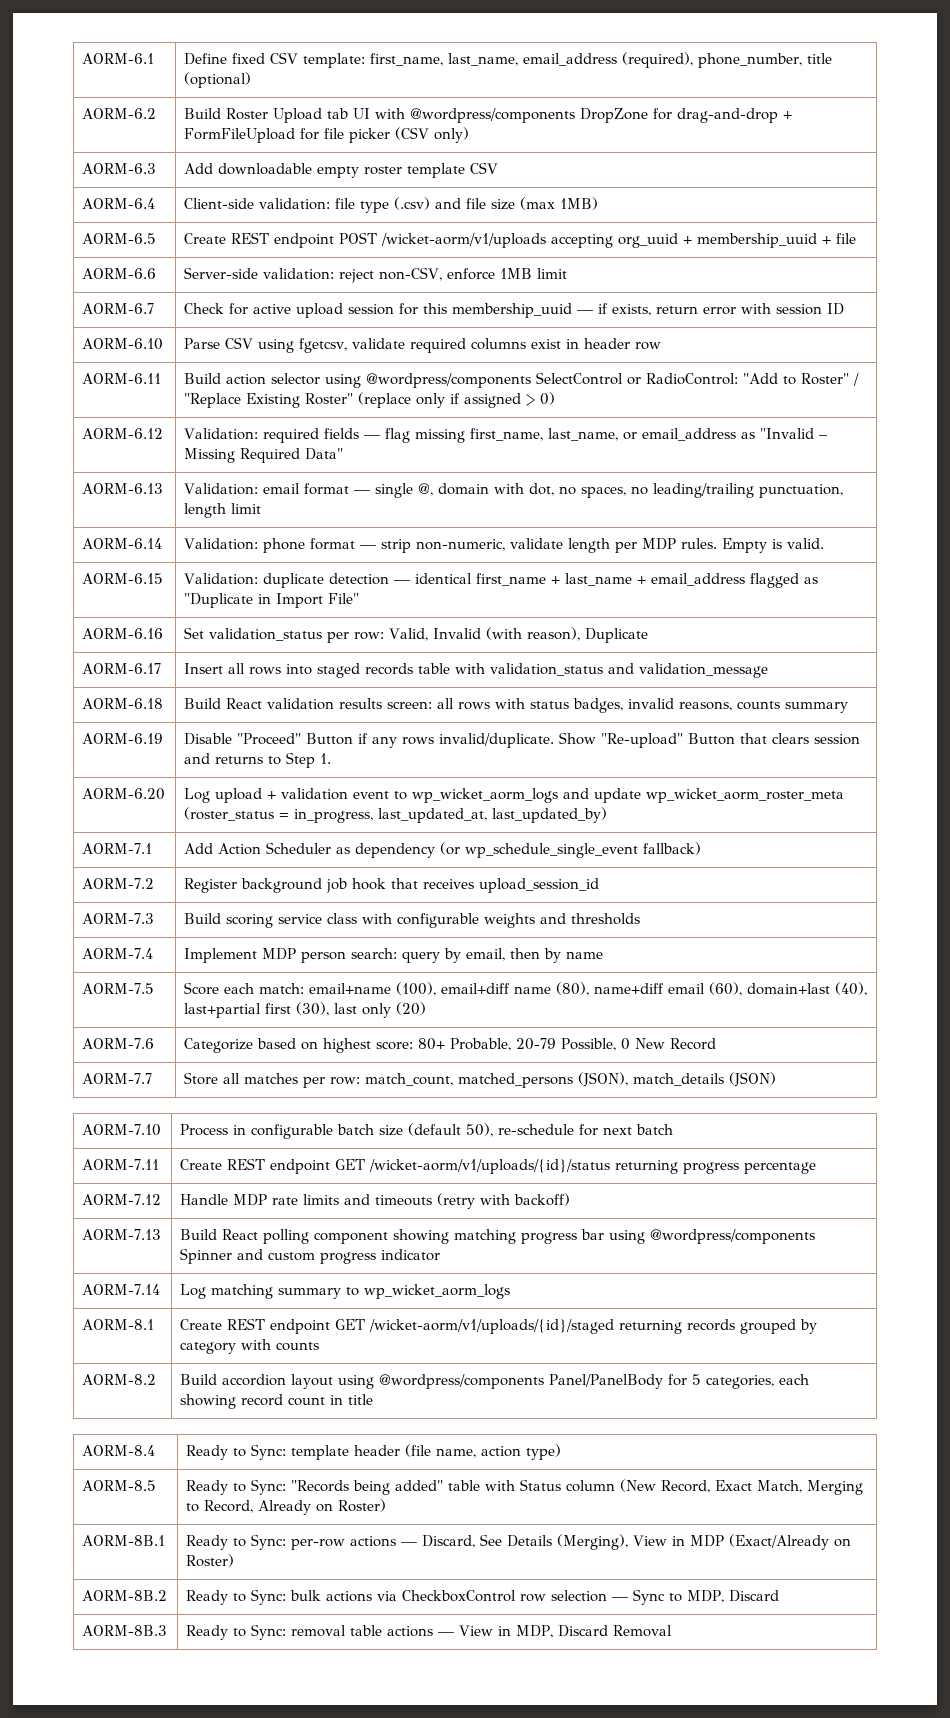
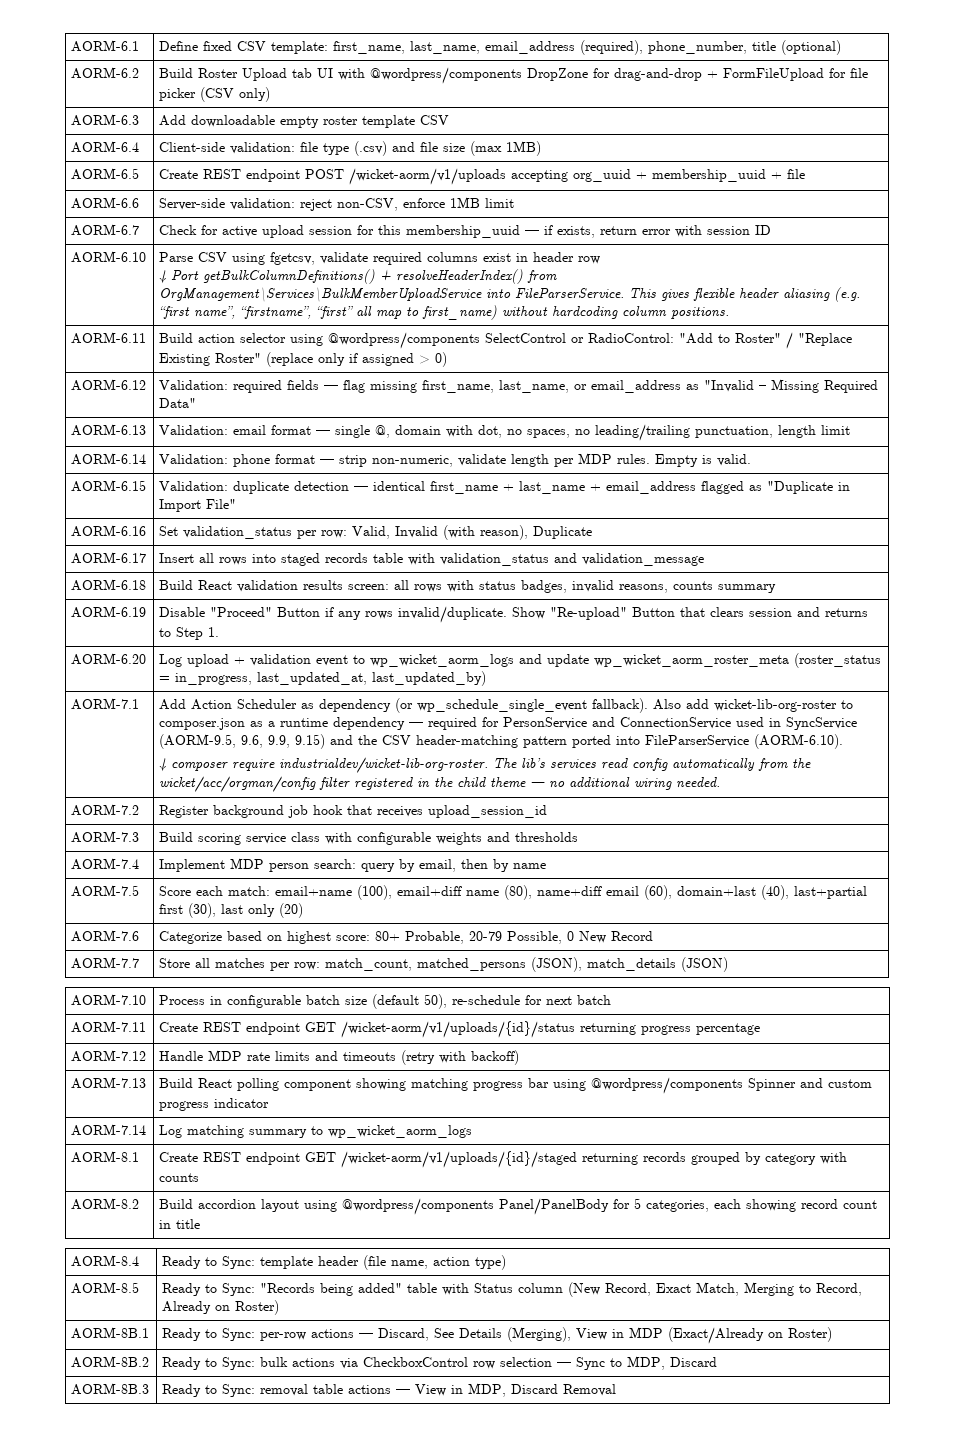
(662, 346) none -> [159,269,558,284] [159,287,861,302] [159,305,730,320] // ↓ Port getBulkColumnDefinitions() + resolveHeaderIndex() from OrgManagement\Services\BulkMemberUploadService into FileParserService. This gives flexible header aliasing (e.g. “first name”, “firstname”, “first” all map to first_name) without hardcoding column positions.
[643,842,702,855] fallback) -> [592,698,854,713] [159,717,858,730] [159,734,844,749] [159,757,812,773] [159,776,721,792] fallback). Also add wicket-lib-org-roster to composer.json as a runtime dependency — required for PersonService and ConnectionService used in SyncService (AORM-9.5, 9.6, 9.9, 9.15) and the CSV header-matching pattern ported into FileParserService (AORM-6.10). // ↓ composer require industrialdev/wicket-lib-org-roster. The lib’s services read config automatically from the wicket/acc/orgman/config filter registered in the child theme — no additional wiring needed.

